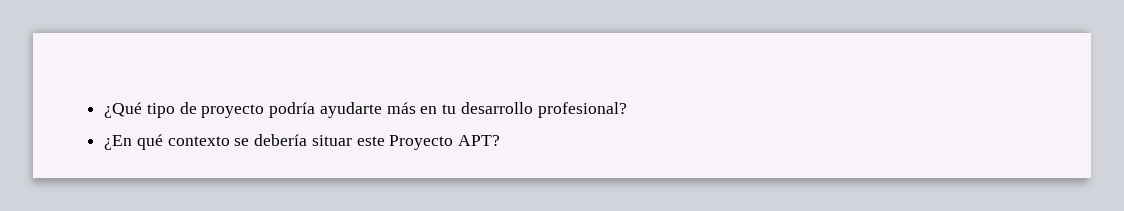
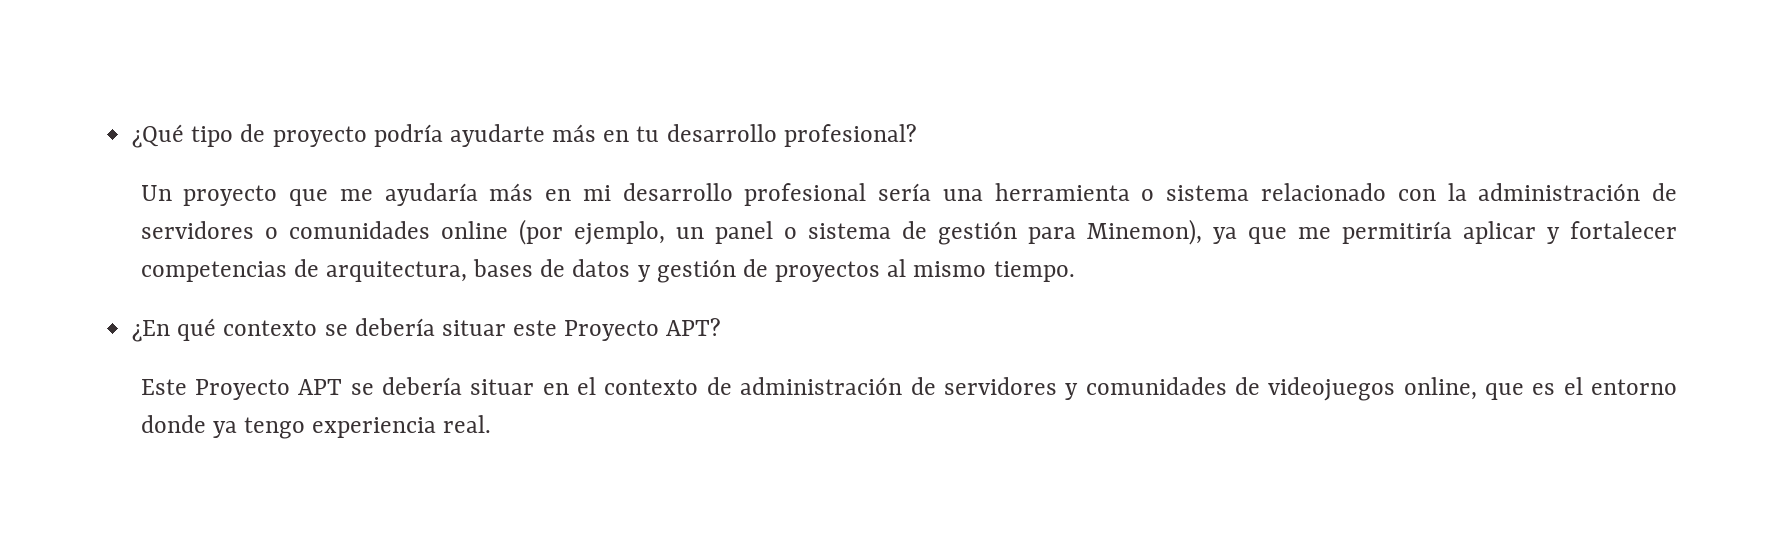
(627, 110) none -> [140,183,1677,206] [140,219,1678,245] [140,259,1075,283] // Un proyecto que me ayudaría más en mi desarrollo profesional sería una herramienta o sistema relacionado con la administración de servidores o comunidades online (por ejemplo, un panel o sistema de gestión para Minemon), ya que me permitiría aplicar y fortalecer competencias de arquitectura, bases de datos y gestión de proyectos al mismo tiempo.
(501, 140) none -> [140,377,1677,401] [140,415,492,439] // Este Proyecto APT se debería situar en el contexto de administración de servidores y comunidades de videojuegos online, que es el entorno donde ya tengo experiencia real.

